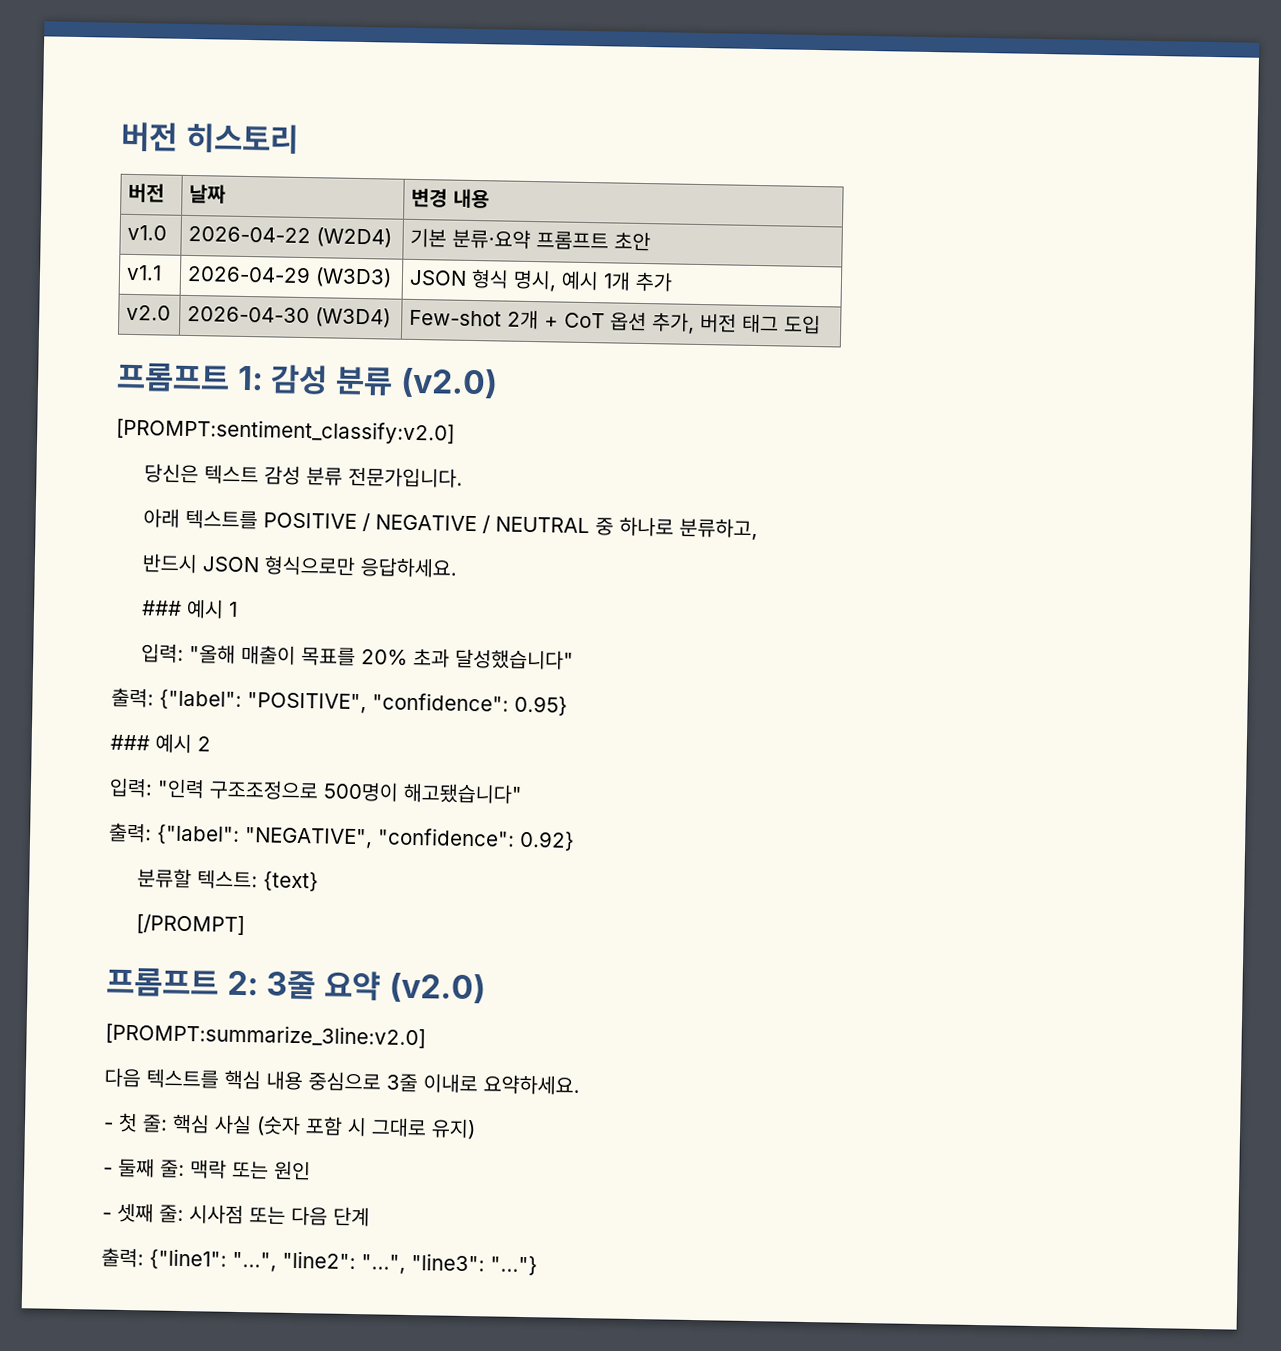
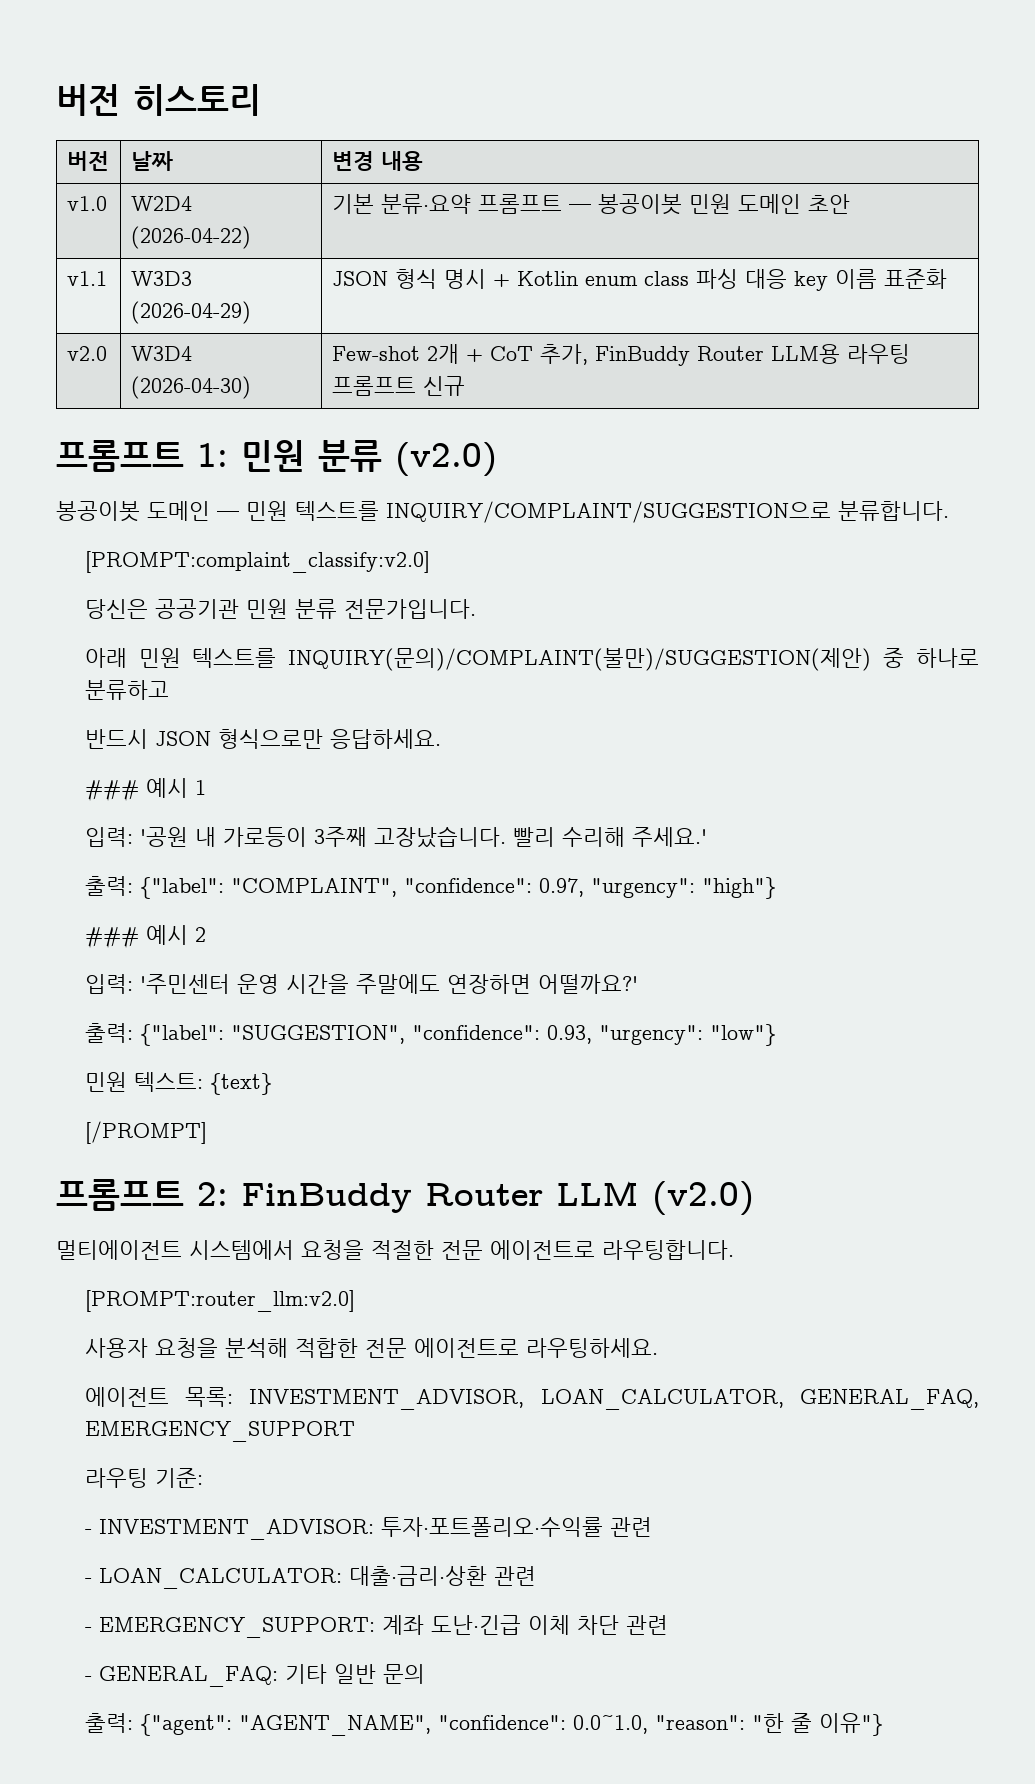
[188,225,393,248] 2026-04-22 (W2D4) -> [130,196,192,211] [130,226,251,249] W2D4 (2026-04-22)
(610, 241) none -> [568,194,801,215] — 봉공이봇 민원 도메인
[187,264,393,288] 2026-04-29 (W3D3) -> [130,271,192,286] [130,301,251,324] W3D3 (2026-04-29)
[513,269,674,292] 명시, 예시 1개 추가 -> [443,269,947,291] 명시 + Kotlin enum class 파싱 대응 key 이름 표준화
[187,305,392,328] 2026-04-30 (W3D4) -> [130,346,192,361] [130,376,251,399] W3D4 (2026-04-30)
[610,311,822,335] 옵션 추가, 버전 태그 도입 -> [539,344,910,366] [331,376,465,396] 추가, FinBuddy Router LLM용 라우팅 프롬프트 신규
[270,364,329,395] 감성 -> [241,440,305,472] 민원
[116,417,455,445] [PROMPT:sentiment_classify:v2.0] -> [56,501,949,523] [84,551,430,573] 봉공이봇 도메인 — 민원 텍스트를 INQUIRY/COMPLAINT/SUGGESTION으로 분류합니다. // [PROMPT:complaint_classify:v2.0]
[203,464,301,485] 텍스트 감성 -> [154,599,288,619] 공공기관 민원
[184,508,590,534] 텍스트를 POSITIVE / NEGATIVE / NEUTRAL -> [138,648,872,671] 민원 텍스트를 INQUIRY(문의)/COMPLAINT(불만)/SUGGESTION(제안)
[678,517,758,541] 분류하고, -> [84,680,169,700] 분류하고
[188,644,574,670] [111,687,568,716] [110,733,211,754] [109,777,523,804] [108,822,575,851] [136,868,192,889] "올해 매출이 목표를 20% 초과 달성했습니다" // 출력: {"label": "POSITIVE", "confidence": 0.95} // ### 예시 2 // 입력: "인력 구조조정으로 500명이 해고됐습니다" // 출력: {"label": "NEGATIVE", "confidence": 0.92} // 분류할 -> [139,826,707,848] [84,876,776,899] [84,925,206,949] [84,974,638,994] [84,1023,776,1046] [84,1072,127,1092] '공원 내 가로등이 3주째 고장났습니다. 빨리 수리해 주세요.' // 출력: {"label": "COMPLAINT", "confidence": 0.97, "urgency": "high"} // ### 예시 2 // 입력: '주민센터 운영 시간을 주말에도 연장하면 어떨까요?' // 출력: {"label": "SUGGESTION", "confidence": 0.93, "urgency": "low"} // 민원
[266,970,486,1005] [105,1022,426,1049] [104,1067,580,1095] [103,1112,476,1140] [103,1157,311,1181] [102,1202,370,1227] [101,1247,538,1276] 3줄 요약 (v2.0) // [PROMPT:summarize_3line:v2.0] // 다음 텍스트를 핵심 내용 중심으로 3줄 이내로 요약하세요. // - 첫 줄: 핵심 사실 (숫자 포함 시 그대로 유지) // - 둘째 줄: 맥락 또는 원인 // - 셋째 줄: 시사점 또는 다음 단계 // 출력: {"line1": "...", "line2": "...", "line3": "..."} -> [241,1181,754,1216] [56,1240,734,1260] [84,1290,355,1312] [84,1338,658,1358] [84,1387,979,1410] [84,1421,355,1442] [84,1468,203,1488] [84,1517,652,1540] [84,1566,536,1589] [84,1615,668,1638] [84,1664,425,1687] [84,1713,883,1736] FinBuddy Router LLM (v2.0) // 멀티에이전트 시스템에서 요청을 적절한 전문 에이전트로 라우팅합니다. // [PROMPT:router_llm:v2.0] // 사용자 요청을 분석해 적합한 전문 에이전트로 라우팅하세요. // 에이전트 목록: INVESTMENT_ADVISOR, LOAN_CALCULATOR, GENERAL_FAQ, EMERGENCY_SUPPORT // 라우팅 기준: // - INVESTMENT_ADVISOR: 투자·포트폴리오·수익률 관련 // - LOAN_CALCULATOR: 대출·금리·상환 관련 // - EMERGENCY_SUPPORT: 계좌 도난·긴급 이체 차단 관련 // - GENERAL_FAQ: 기타 일반 문의 // 출력: {"agent": "AGENT_NAME", "confidence": 0.0~1.0, "reason": "한 줄 이유"}

